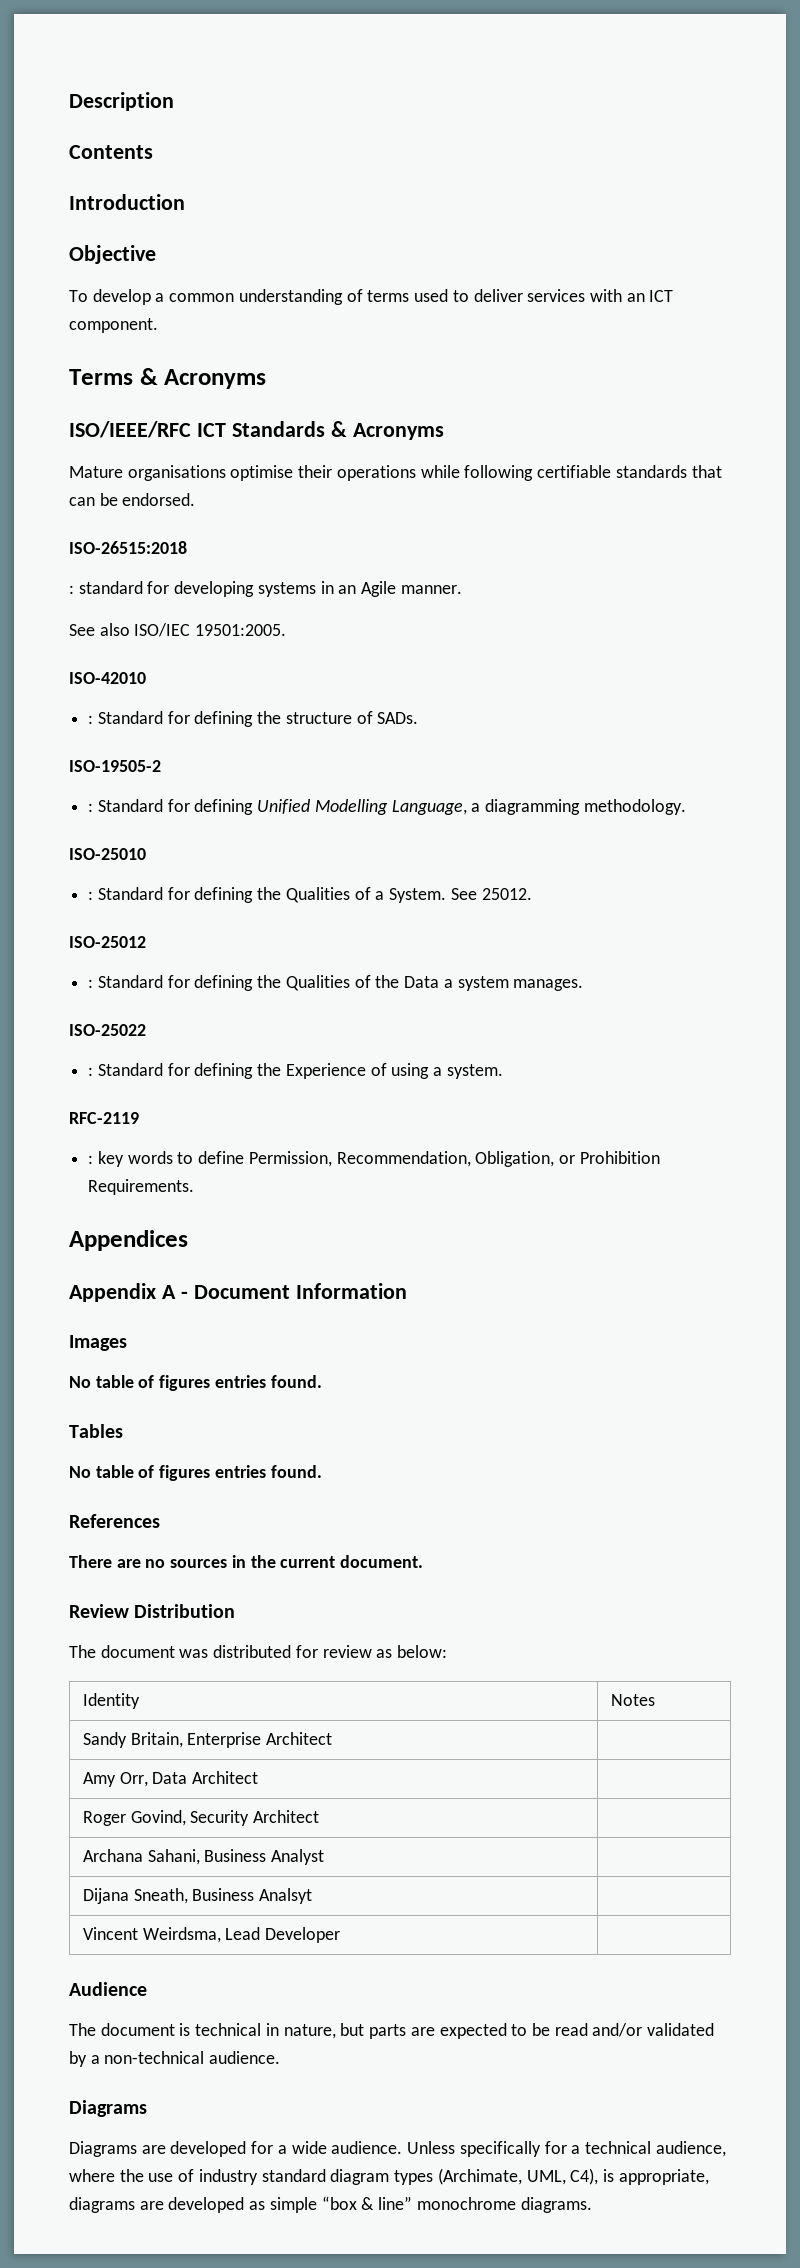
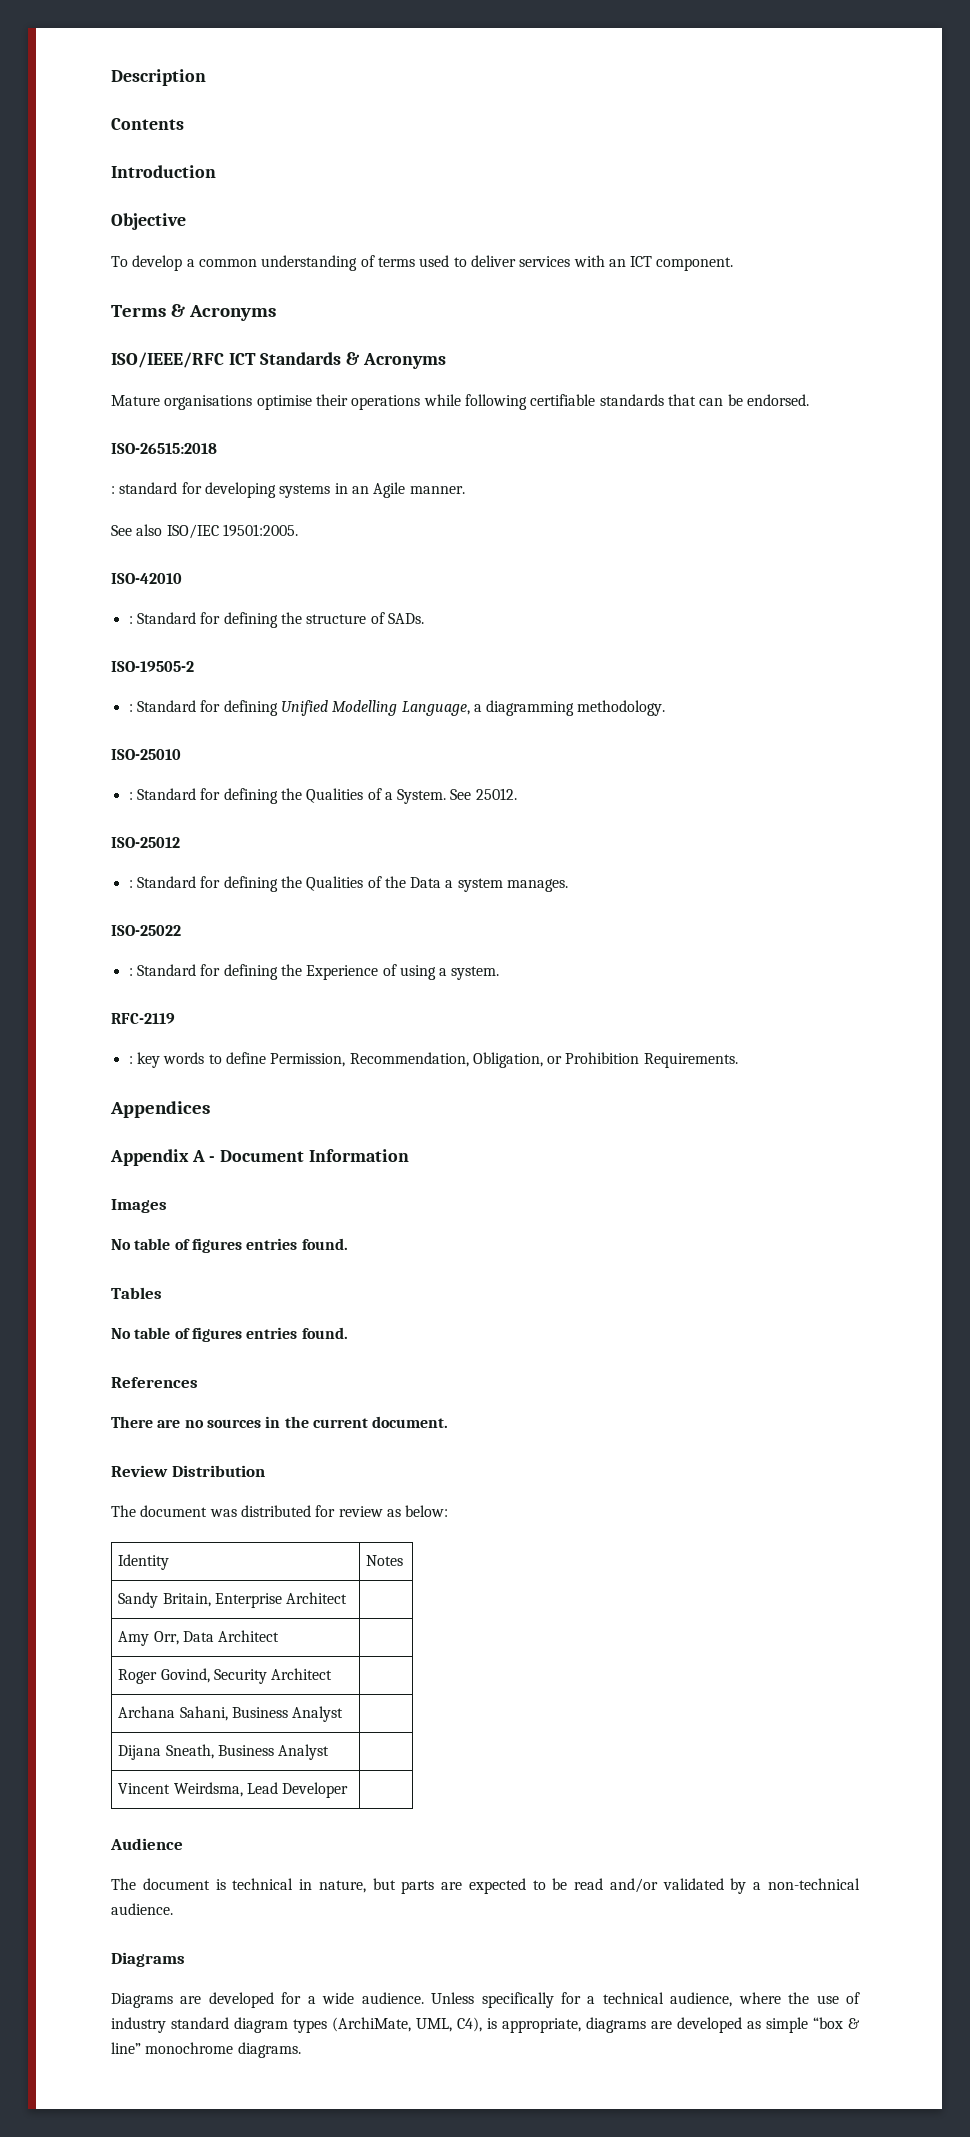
[259,1888,313,1904] Analsyt -> [278,1744,330,1760] Analyst
[437,2168,522,2185] (Archimate, -> [332,2017,411,2032] (ArchiMate,

